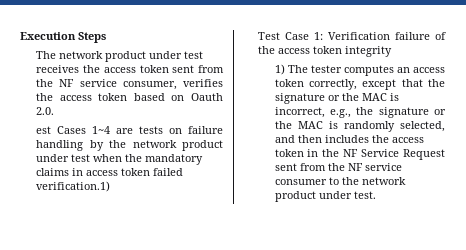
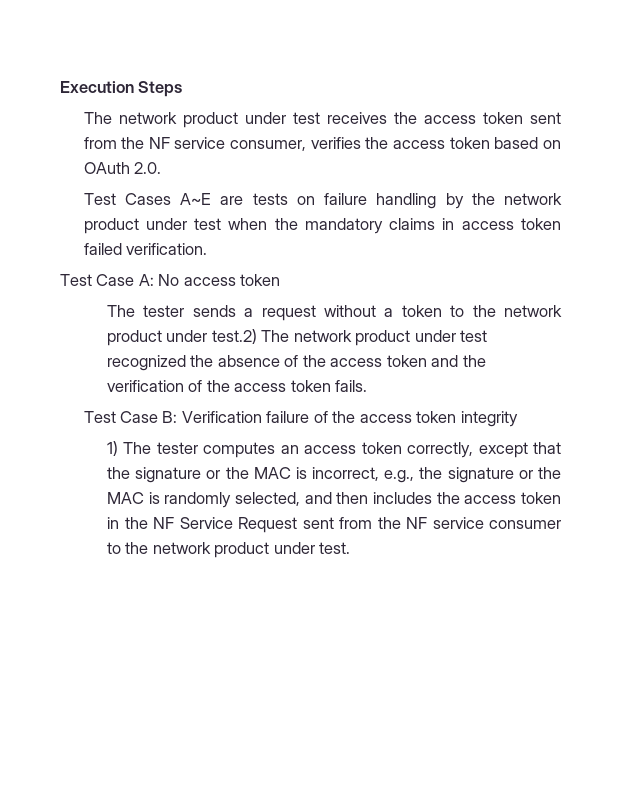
[190,93,223,101] Oauth -> [83,162,130,174] OAuth
[36,126,111,134] est Cases 1~4 -> [83,193,212,205] Test Cases A~E
[36,181,111,192] [258,32,324,40] verification.1) // Test Case 1: -> [125,243,207,255] [60,274,281,286] [107,305,562,321] [107,329,488,346] [107,355,486,371] [107,380,368,392] [83,411,178,423] verification. // Test Case A: No access token // The tester sends a request without a token to the network product under test.2) The network product under test recognized the absence of the access token and the verification of the access token fails. // Test Case B:

